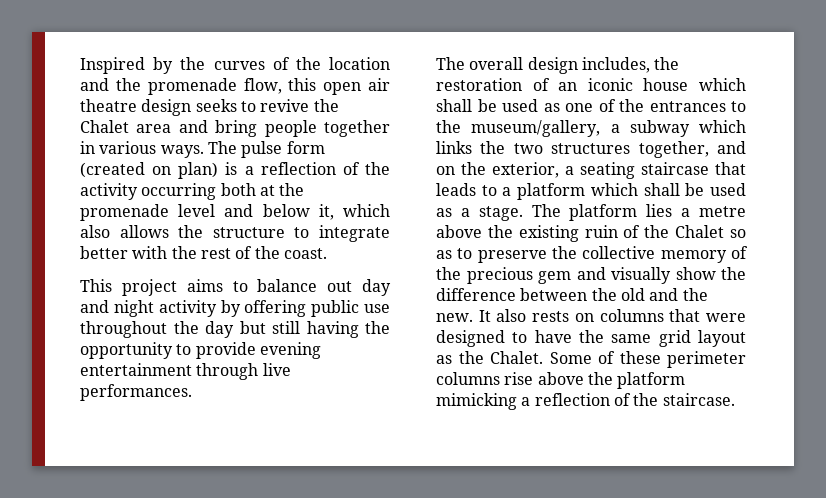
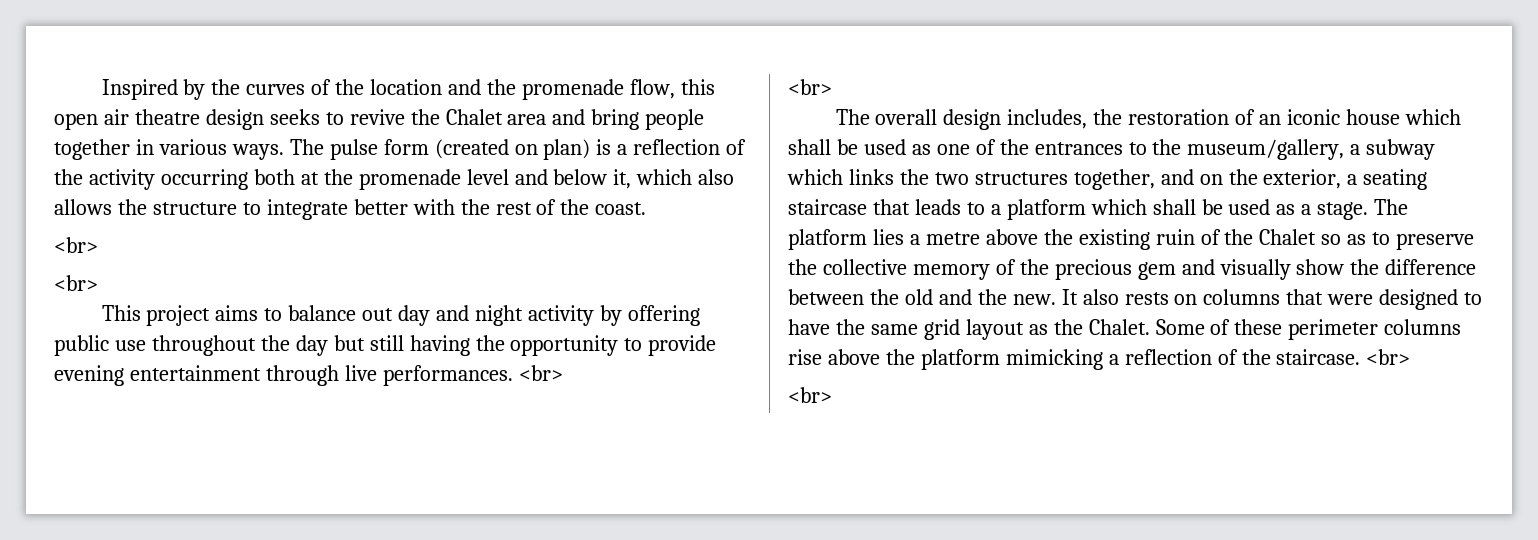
(327, 253) none -> [54,237,98,253] [54,275,98,291] // <br> // <br>
(192, 392) none -> [518,365,563,381] [788,79,832,95] <br> // <br>
(735, 399) none -> [1366,349,1411,365] [788,387,832,403] <br> // <br>

